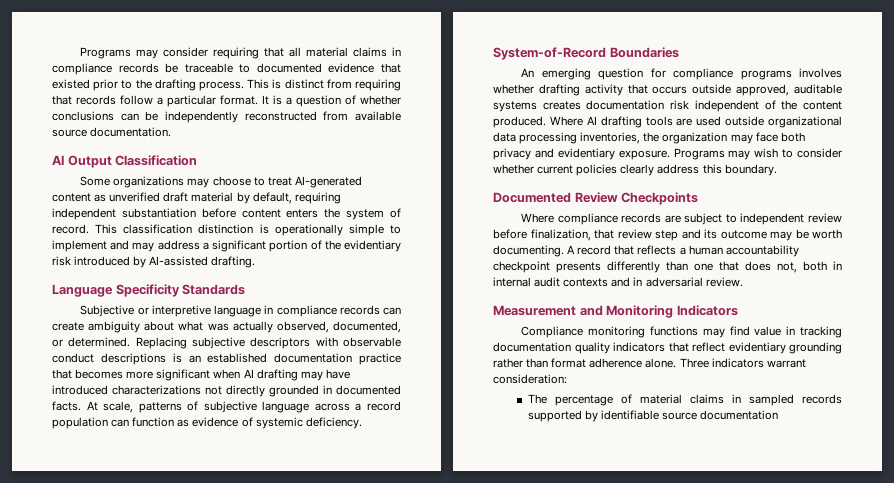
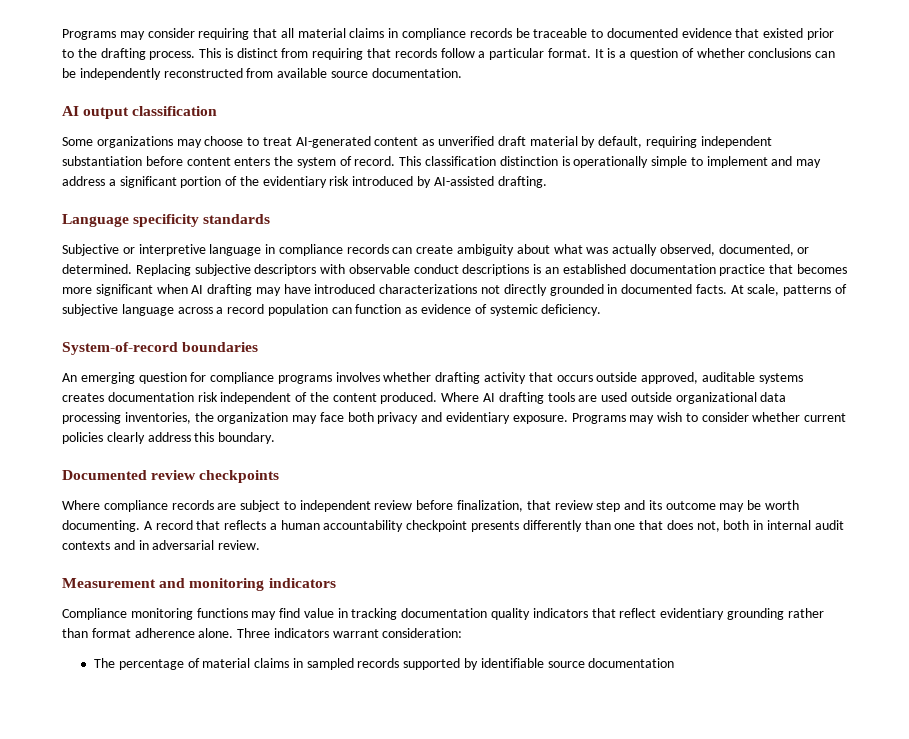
[67,155,198,168] Output Classification -> [83,106,218,119] output classification
[115,284,246,297] Specificity Standards -> [133,214,271,227] specificity standards
[493,47,679,60] System-of-Record Boundaries -> [62,342,259,355] System-of-record boundaries
[574,192,699,205] Review Checkpoints -> [151,470,280,483] review checkpoints
[606,305,738,318] Monitoring Indicators -> [189,578,336,591] monitoring indicators

